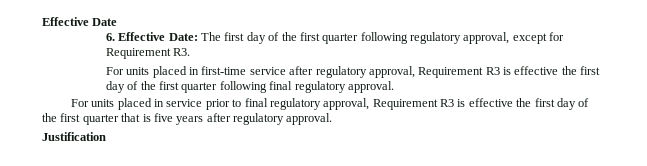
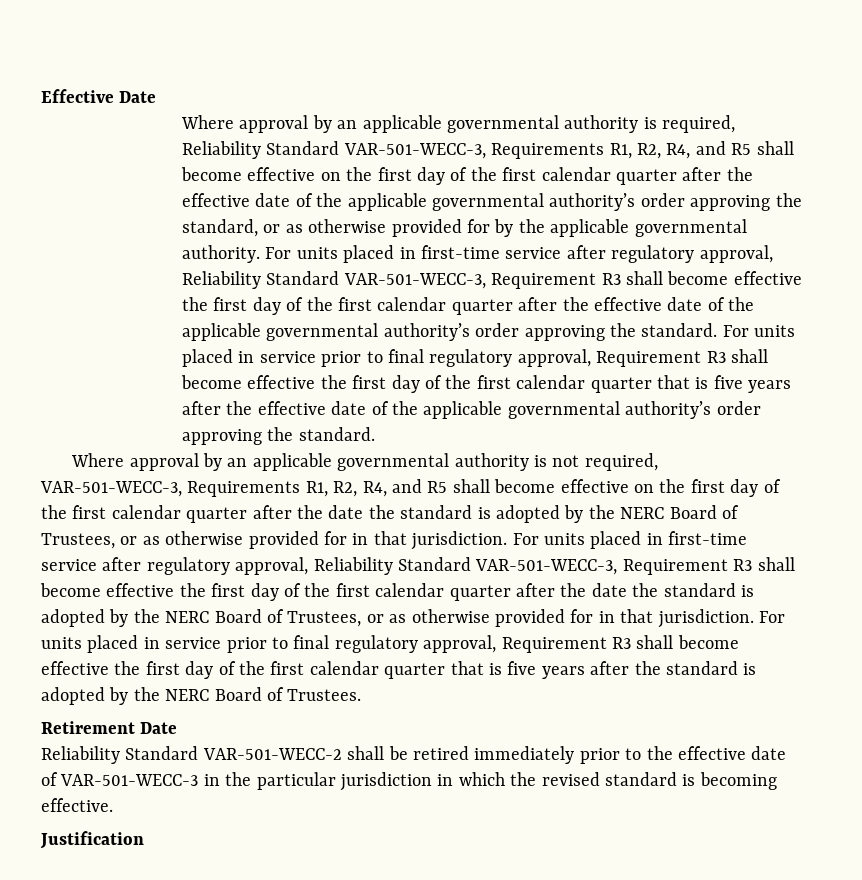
[105,32,565,44] [105,48,191,59] [105,66,601,78] [105,81,394,93] 6. Effective Date: The first day of the first quarter following regulatory approval, except for Requirement R3. // For units placed in first-time service after regulatory approval, Requirement R3 is effective the first day of the first quarter following final regulatory approval. // -> [180,115,736,133] [181,141,794,159] [180,167,753,185] [181,193,802,211] [181,219,747,237] [181,245,773,263] [181,271,802,289] [181,297,755,315] [181,323,718,341] Where approval by an applicable governmental authority is required, Reliability Standard VAR-501-WECC-3, Requirements R1, R2, R4, and R5 shall become effective on the first day of the first calendar quarter after the effective date of the applicable governmental authority’s order approving the standard, or as otherwise provided for by the applicable governmental authority. For units placed in first-time service after regulatory approval, Reliability Standard VAR-501-WECC-3, Requirement R3 shall become effective the first day of the first calendar quarter after the effective date of the applicable governmental authority’s order approving the standard.
[457,98,590,110] [42,113,333,125] is effective the first day of the first quarter that is five years after regulatory approval. -> [730,349,768,363] [180,375,792,393] [181,401,761,419] [181,427,375,445] [71,453,658,471] [40,479,781,497] [41,505,739,523] [41,531,748,550] [41,557,795,575] [40,583,754,601] [41,609,785,628] [41,635,739,653] [41,661,757,679] [41,687,362,705] [41,721,178,734] [41,746,787,764] [41,772,777,791] [41,798,113,812] shall become effective the first day of the first calendar quarter that is five years after the effective date of the applicable governmental authority’s order approving the standard. // Where approval by an applicable governmental authority is not required, VAR-501-WECC-3, Requirements R1, R2, R4, and R5 shall become effective on the first day of the first calendar quarter after the date the standard is adopted by the NERC Board of Trustees, or as otherwise provided for in that jurisdiction. For units placed in first-time service after regulatory approval, Reliability Standard VAR-501-WECC-3, Requirement R3 shall become effective the first day of the first calendar quarter after the date the standard is adopted by the NERC Board of Trustees, or as otherwise provided for in that jurisdiction. For units placed in service prior to final regulatory approval, Requirement R3 shall become effective the first day of the first calendar quarter that is five years after the standard is adopted by the NERC Board of Trustees. // Retirement Date // Reliability Standard VAR-501-WECC-2 shall be retired immediately prior to the effective date of VAR-501-WECC-3 in the particular jurisdiction in which the revised standard is becoming effective.

